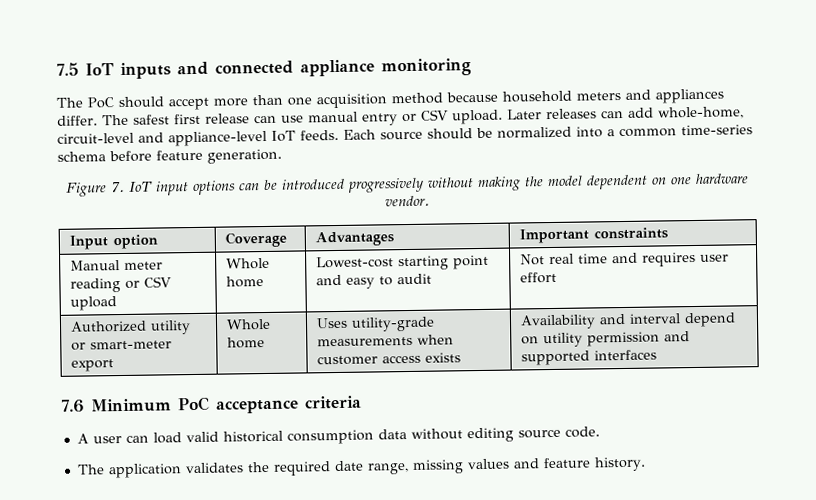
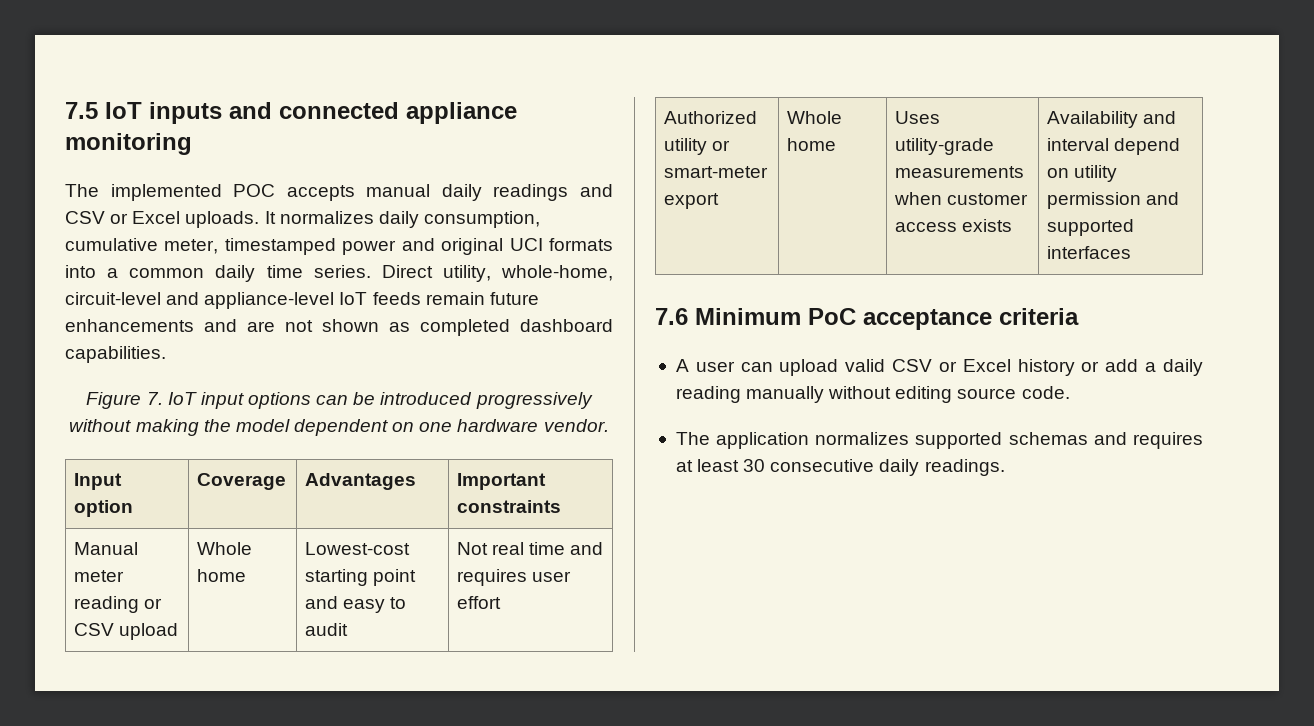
[87,88,724,111] [57,107,654,126] PoC should accept more than one acquisition method because household meters and appliances differ. The safest first release can use manual entry or CSV upload. Later releases can add -> [110,184,613,201] [65,211,540,228] [65,238,614,255] [65,265,491,282] implemented POC accepts manual daily readings and CSV or Excel uploads. It normalizes daily consumption, cumulative meter, timestamped power and original UCI formats into a common daily time series. Direct utility,
[300,124,753,141] [57,148,282,164] feeds. Each source should be normalized into a common time-series schema before feature generation. -> [372,292,539,305] [65,319,613,336] [65,346,166,363] feeds remain future enhancements and are not shown as completed dashboard capabilities.
[152,429,407,445] load valid historical consumption data -> [779,359,1204,376] [675,386,825,403] upload valid CSV or Excel history or add a daily reading manually
[184,456,646,476] validates the required date range, missing values and feature history. -> [815,432,1203,449] [675,459,1005,476] normalizes supported schemas and requires at least 30 consecutive daily readings.

